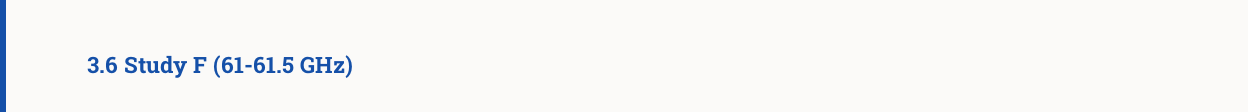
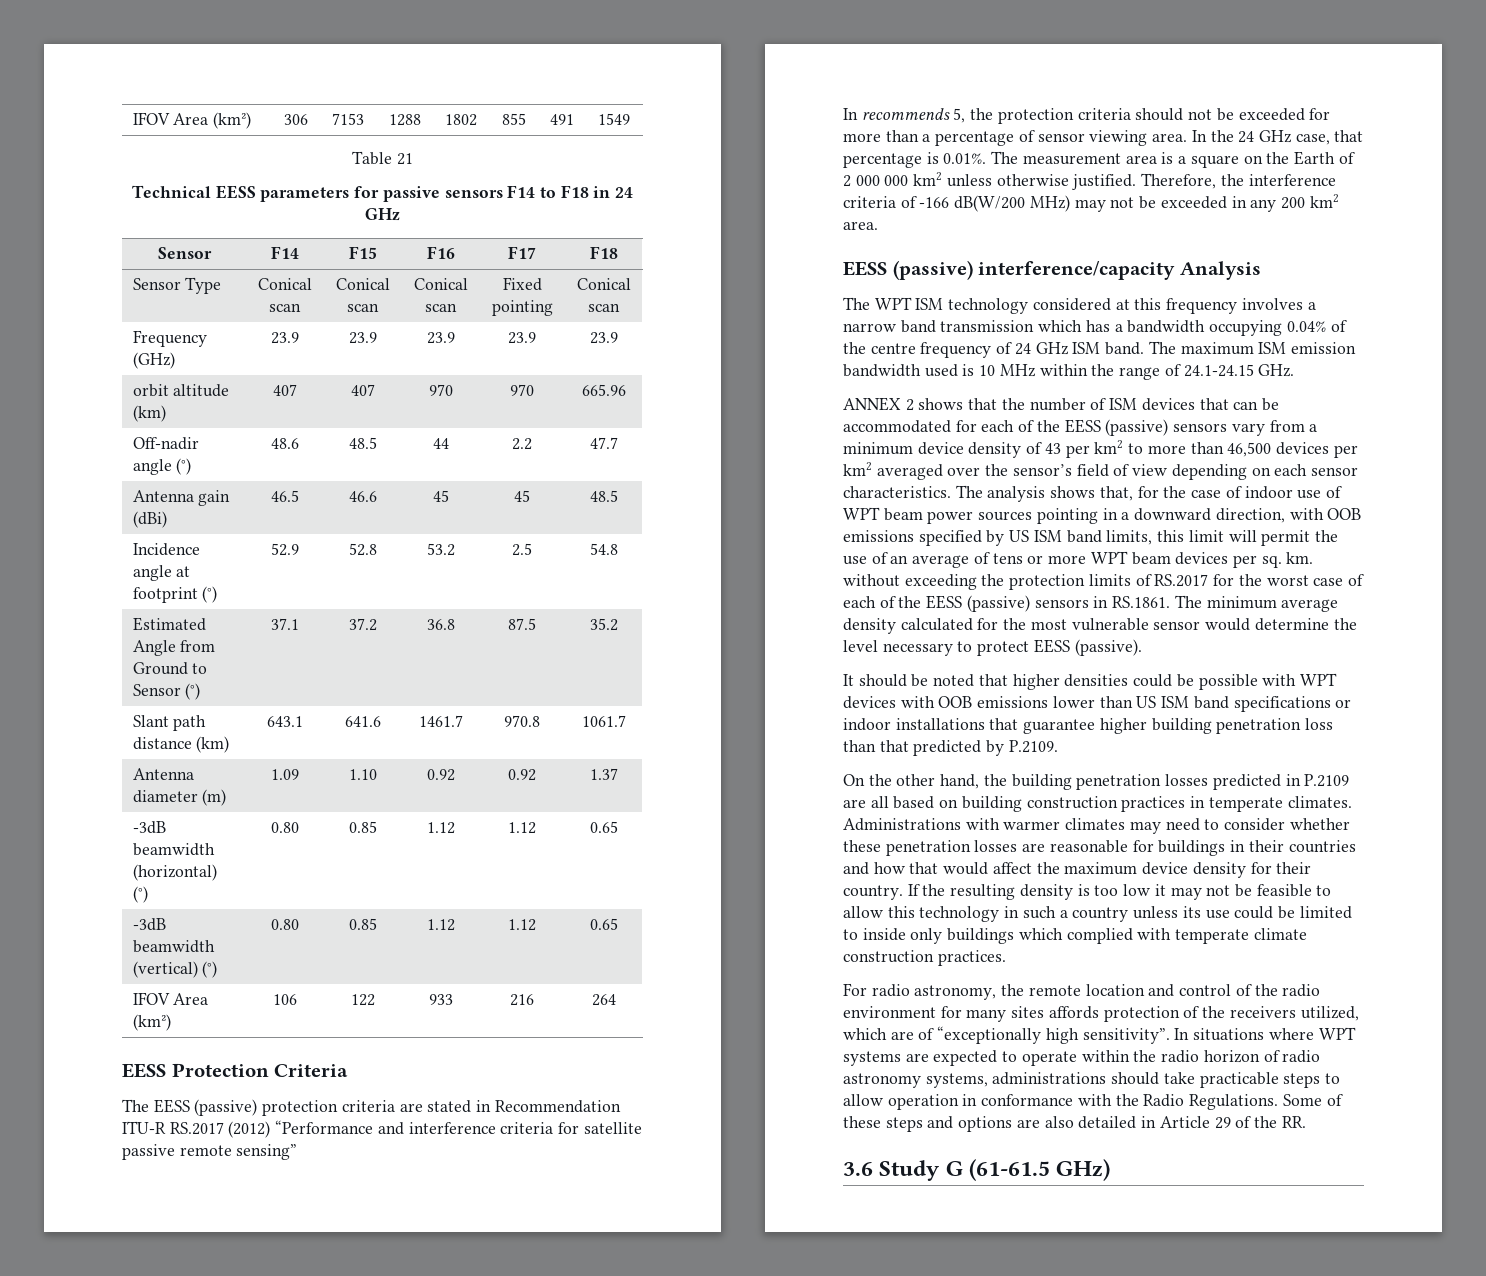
(87, 65) none -> [132,112,252,129] [283,114,308,125] [332,113,364,125] [388,114,421,126] [445,114,477,126] [501,113,526,125] [549,114,574,125] [598,113,630,125] [352,151,413,165] [131,185,634,202] [365,208,400,221] [157,247,212,259] [270,246,299,259] [348,246,377,259] [426,246,455,259] [508,246,536,259] [589,246,618,259] [132,277,222,294] [257,278,312,290] [269,303,301,312] [335,278,390,290] [347,303,379,312] [413,278,468,290] [425,303,457,312] [502,277,542,291] [491,300,553,316] [576,278,631,290] [588,303,620,312] [132,330,207,347] [132,352,175,369] [270,332,299,344] [348,332,377,344] [426,332,455,344] [508,332,536,344] [589,332,618,344] [132,384,230,397] [132,405,166,422] [272,384,297,396] [350,384,375,396] [428,384,453,396] [510,384,534,396] [581,384,626,396] [132,437,199,450] [132,458,192,475] [270,438,299,449] [348,437,377,449] [432,438,449,449] [512,438,532,450] [589,437,618,449] [132,490,231,506] [132,511,167,528] [270,490,299,502] [348,491,377,502] [432,490,449,502] [514,490,530,502] [589,490,618,502] [132,543,200,556] [132,565,191,581] [132,586,218,603] [270,543,299,556] [348,543,377,556] [426,543,455,556] [512,543,532,556] [589,543,618,555] [132,617,206,631] [132,640,216,656] [132,662,208,675] [132,683,201,700] [270,618,299,630] [348,618,377,631] [426,619,455,630] [508,618,536,630] [589,618,618,631] [132,715,207,731] [132,736,230,753] [266,716,303,727] [344,716,381,727] [418,715,463,727] [504,715,540,727] [581,715,626,727] [132,768,194,780] [132,789,227,806] [270,769,299,780] [348,769,377,780] [426,769,455,781] [508,769,536,781] [589,768,618,780] [132,821,166,834] [132,843,215,856] [132,864,217,881] [132,886,148,903] [270,822,299,833] [348,821,377,833] [426,822,455,834] [508,822,536,834] [589,821,618,833] [132,918,166,931] [132,940,215,953] [132,961,218,978] [270,919,299,930] [348,918,377,930] [426,919,455,931] [508,919,536,931] [589,918,618,930] [132,992,209,1005] [132,1014,171,1031] [272,994,297,1005] [350,994,375,1006] [428,994,453,1005] [510,994,534,1006] [591,994,616,1006] [122,1063,349,1078] [122,1099,621,1116] [122,1120,642,1138] [122,1144,298,1160] [843,108,1331,124] [843,130,1364,146] [843,151,1355,168] [843,172,1336,190] [843,194,1339,212] [843,221,878,230] [843,260,1261,280] [843,297,1316,314] [843,320,1347,336] [843,341,1356,358] [843,364,1295,380] [843,397,1279,411] [843,419,1318,436] [843,440,1358,458] [843,462,1358,480] [843,485,1342,502] [843,507,1362,524] [843,530,1338,546] [843,551,1314,568] [843,574,1364,590] [843,595,1339,612] [843,618,1357,634] [843,639,1142,656] [843,673,1337,690] [843,696,1352,712] [843,718,1334,734] [843,740,1058,756] [843,774,1350,790] [843,796,1352,812] [843,818,1350,834] [843,840,1356,856] [843,862,1312,878] [843,884,1332,900] [843,906,1352,922] [843,928,1307,944] [843,950,1006,966] [843,983,1321,1000] [843,1006,1359,1022] [843,1026,1356,1044] [843,1050,1321,1066] [843,1072,1341,1088] [843,1094,1343,1110] [843,1116,1306,1132] IFOV Area (km²) | 306 | 7153 | 1288 | 1802 | 855 | 491 | 1549 // Table 21 // Technical EESS parameters for passive sensors F14 to F18 in 24 GHz // Sensor | F14 | F15 | F16 | F17 | F18 // Sensor Type | Conical scan | Conical scan | Conical scan | Fixed pointing | Conical scan // Frequency (GHz) | 23.9 | 23.9 | 23.9 | 23.9 | 23.9 // orbit altitude (km) | 407 | 407 | 970 | 970 | 665.96 // Off-nadir angle (°) | 48.6 | 48.5 | 44 | 2.2 | 47.7 // Antenna gain (dBi) | 46.5 | 46.6 | 45 | 45 | 48.5 // Incidence angle at footprint (°) | 52.9 | 52.8 | 53.2 | 2.5 | 54.8 // Estimated Angle from Ground to Sensor (°) | 37.1 | 37.2 | 36.8 | 87.5 | 35.2 // Slant path distance (km) | 643.1 | 641.6 | 1461.7 | 970.8 | 1061.7 // Antenna diameter (m) | 1.09 | 1.10 | 0.92 | 0.92 | 1.37 // -3dB beamwidth (horizontal) (°) | 0.80 | 0.85 | 1.12 | 1.12 | 0.65 // -3dB beamwidth (vertical) (°) | 0.80 | 0.85 | 1.12 | 1.12 | 0.65 // IFOV Area (km²) | 106 | 122 | 933 | 216 | 264 // EESS Protection Criteria // The EESS (passive) protection criteria are stated in Recommendation ITU-R RS.2017 (2012) “Performance and interference criteria for satellite passive remote sensing” // In recommends 5, the protection criteria should not be exceeded for more than a percentage of sensor viewing area. In the 24 GHz case, that percentage is 0.01%. The measurement area is a square on the Earth of 2 000 000 km2 unless otherwise justified. Therefore, the interference criteria of -166 dB(W/200 MHz) may not be exceeded in any 200 km2 area. // EESS (passive) interference/capacity Analysis // The WPT ISM technology considered at this frequency involves a narrow band transmission which has a bandwidth occupying 0.04% of the centre frequency of 24 GHz ISM band. The maximum ISM emission bandwidth used is 10 MHz within the range of 24.1-24.15 GHz. // ANNEX 2 shows that the number of ISM devices that can be accommodated for each of the EESS (passive) sensors vary from a minimum device density of 43 per km2 to more than 46,500 devices per km2 averaged over the sensor’s field of view depending on each sensor characteristics. The analysis shows that, for the case of indoor use of WPT beam power sources pointing in a downward direction, with OOB emissions specified by US ISM band limits, this limit will permit the use of an average of tens or more WPT beam devices per sq. km. without exceeding the protection limits of RS.2017 for the worst case of each of the EESS (passive) sensors in RS.1861. The minimum average density calculated for the most vulnerable sensor would determine the level necessary to protect EESS (passive). // It should be noted that higher densities could be possible with WPT devices with OOB emissions lower than US ISM band specifications or indoor installations that guarantee higher building penetration loss than that predicted by P.2109. // On the other hand, the building penetration losses predicted in P.2109 are all based on building construction practices in temperate climates. Administrations with warmer climates may need to consider whether these penetration losses are reasonable for buildings in their countries and how that would affect the maximum device density for their country. If the resulting density is too low it may not be feasible to allow this technology in such a country unless its use could be limited to inside only buildings which complied with temperate climate construction practices. // For radio astronomy, the remote location and control of the radio environment for many sites affords protection of the receivers utilized, which are of “exceptionally high sensitivity”. In situations where WPT systems are expected to operate within the radio horizon of radio astronomy systems, administrations should take practicable steps to allow operation in conformance with the Radio Regulations. Some of these steps and options are also detailed in Article 29 of the RR. //
[193,57,208,73] F -> [945,1161,963,1176] G

